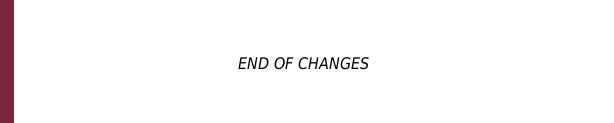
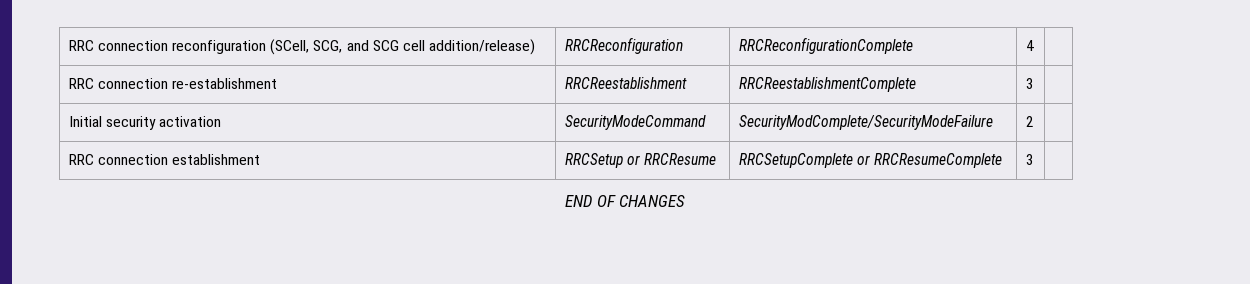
(238, 63) none -> [68,39,536,55] [564,37,683,54] [738,37,913,54] [1025,40,1034,51] [68,78,278,89] [564,77,687,89] [738,77,916,92] [1025,78,1034,89] [68,116,222,130] [564,115,706,130] [738,115,993,130] [1025,116,1034,127] [68,154,261,165] [564,153,717,168] [738,153,1003,168] [1025,154,1034,165] RRC connection reconfiguration (SCell, SCG, and SCG cell addition/release) | RRCReconfiguration | RRCReconfigurationComplete | 4 | // RRC connection re-establishment | RRCReestablishment | RRCReestablishmentComplete | 3 | // Initial security activation | SecurityModeCommand | SecurityModComplete/SecurityModeFailure | 2 | // RRC connection establishment | RRCSetup or RRCResume | RRCSetupComplete or RRCResumeComplete | 3 | //

